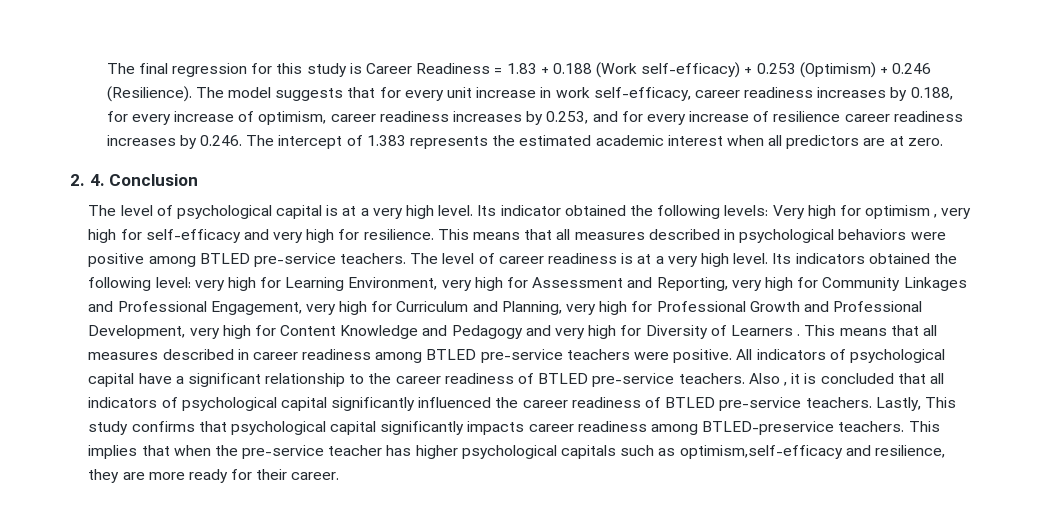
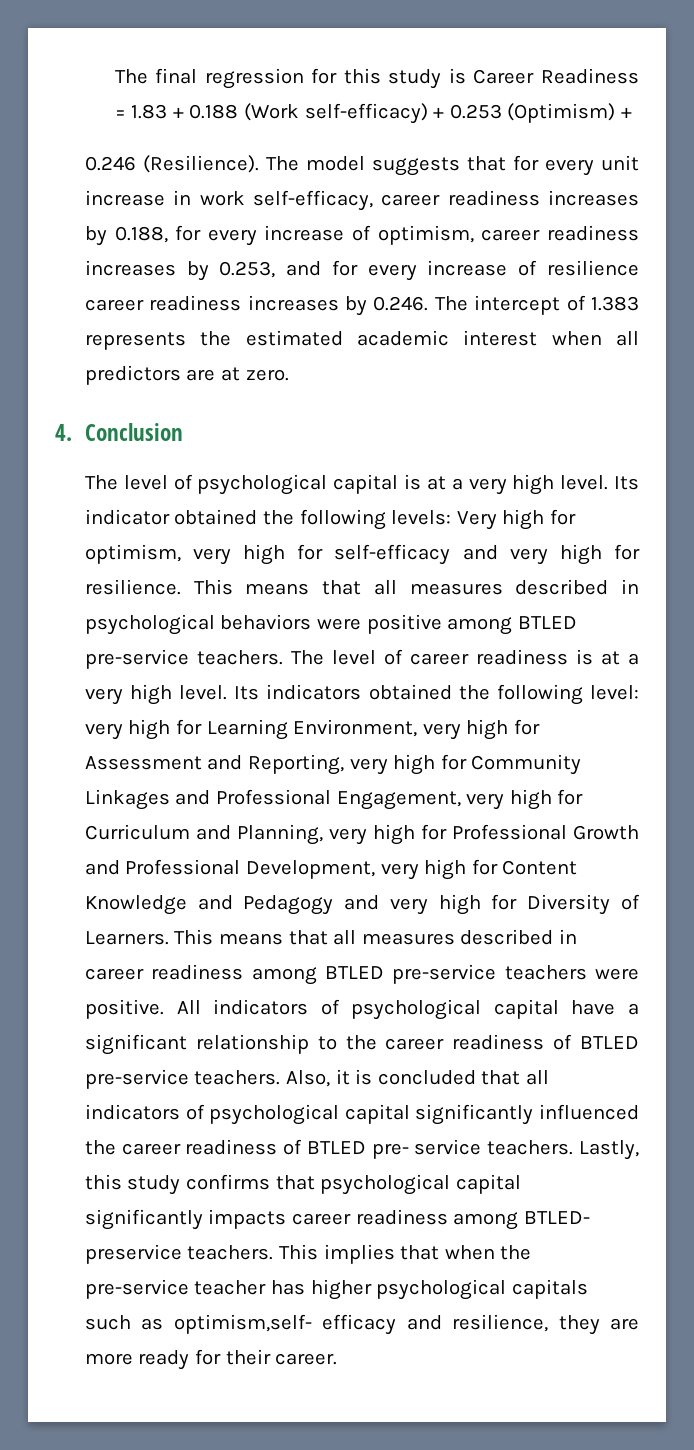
(889, 70) none -> (632, 112) //
[70,174,85,186] 2. -> (289, 375) none
[865,205,938,219] optimism , -> [84,544,181,564] optimism,
[730,325,801,336] Learners . -> [84,931,169,945] Learners.
[748,373,787,386] Also , -> [286,1070,331,1087] Also,
[719,397,802,411] pre-service -> [371,1139,482,1159] pre- service
[924,397,956,408] This -> [84,1174,122,1190] this
[702,421,835,435] BTLED-preservice -> [523,1211,590,1224] [84,1244,182,1264] BTLED- preservice
[679,445,843,459] optimism,self-efficacy -> [173,1314,397,1335] optimism,self- efficacy

